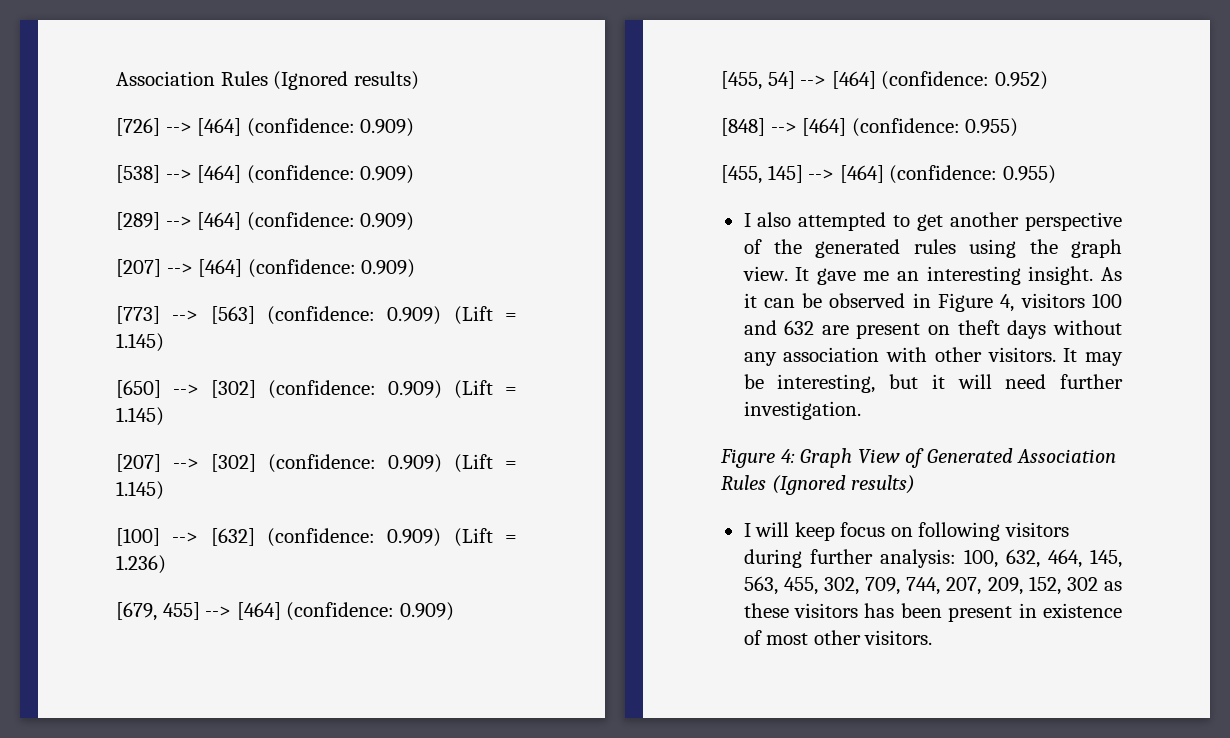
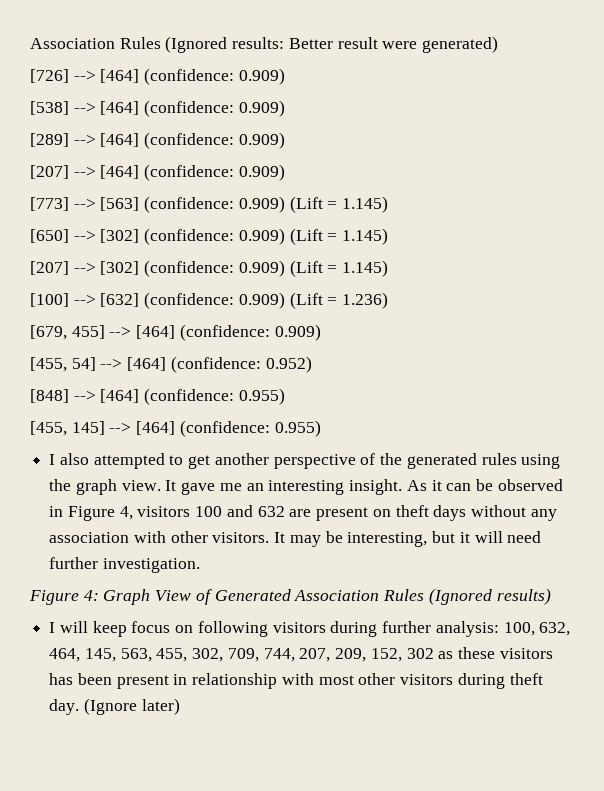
[116,71,419,90] Association Rules (Ignored results) -> [30,36,499,53] Association Rules (Ignored results: Better result were generated)
[1043,603,1122,618] [743,630,933,645] existence of most other visitors. -> [192,673,543,689] [49,698,180,715] relationship with most other visitors during theft day. (Ignore later)

